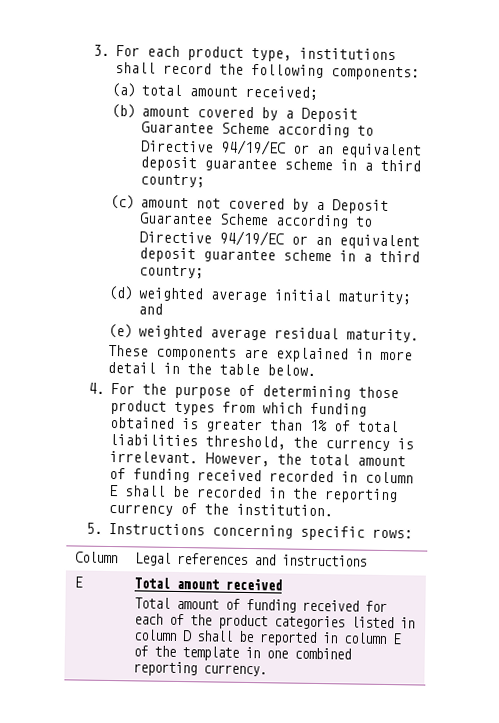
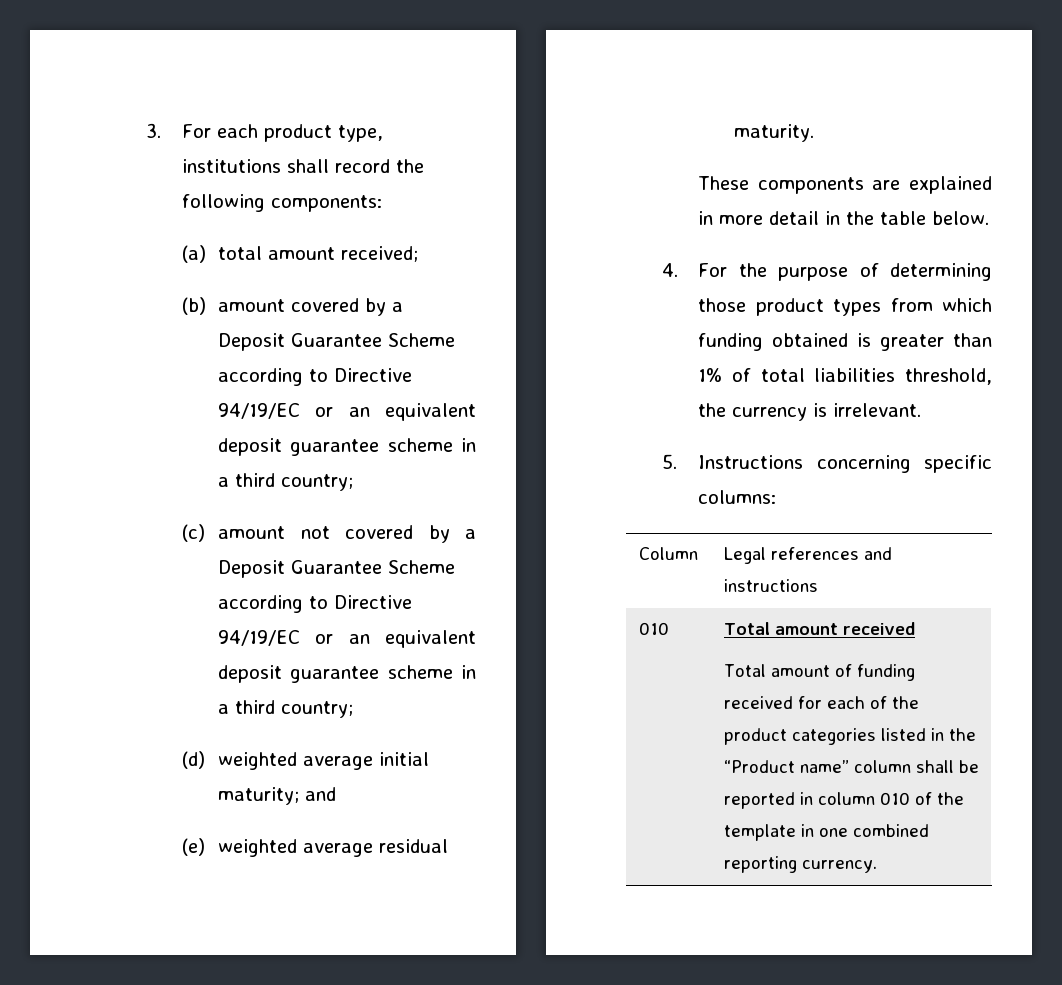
[204,452,406,467] [108,467,414,484] [108,484,398,504] [107,503,333,517] However, the total amount of funding received recorded in column E shall be recorded in the reporting currency of the institution. -> (922, 410) none
[371,528,413,539] rows: -> [698,490,777,504] columns:
[73,576,83,588] E -> [638,622,669,635] 010
[132,629,192,642] column D -> [948,728,976,741] [723,760,911,773] the “Product name” column
[391,633,402,645] E -> [879,792,910,805] 010

